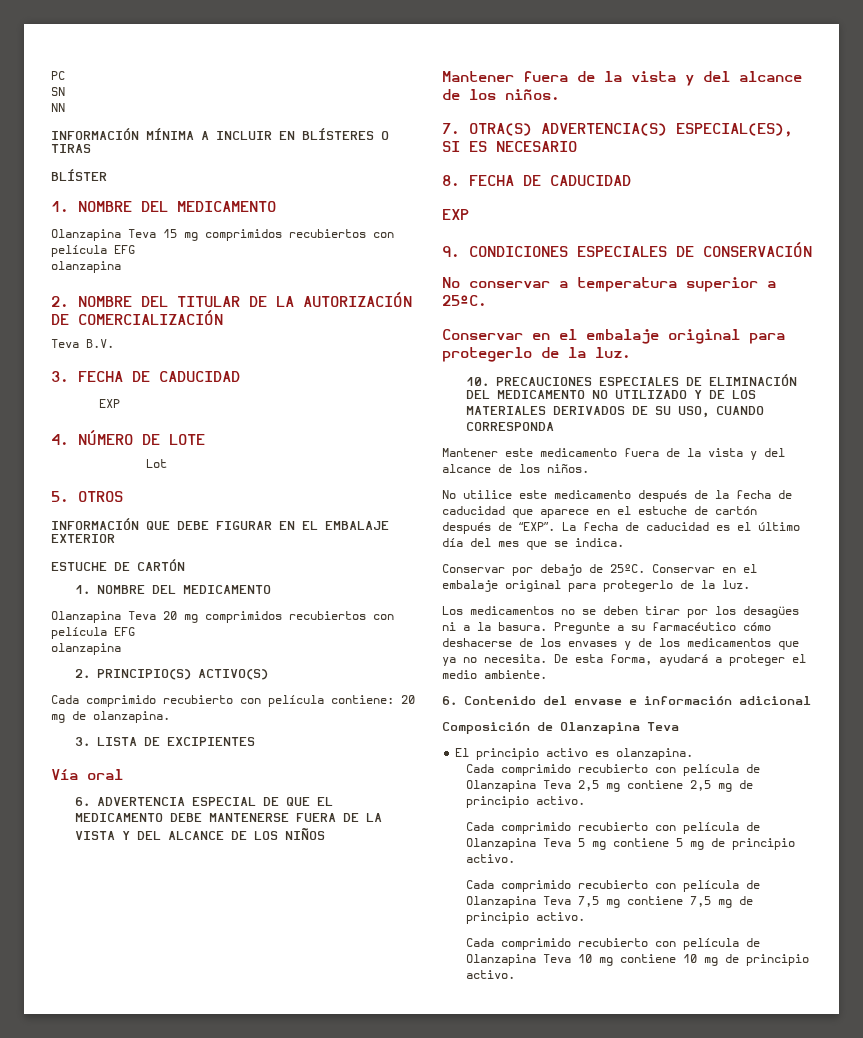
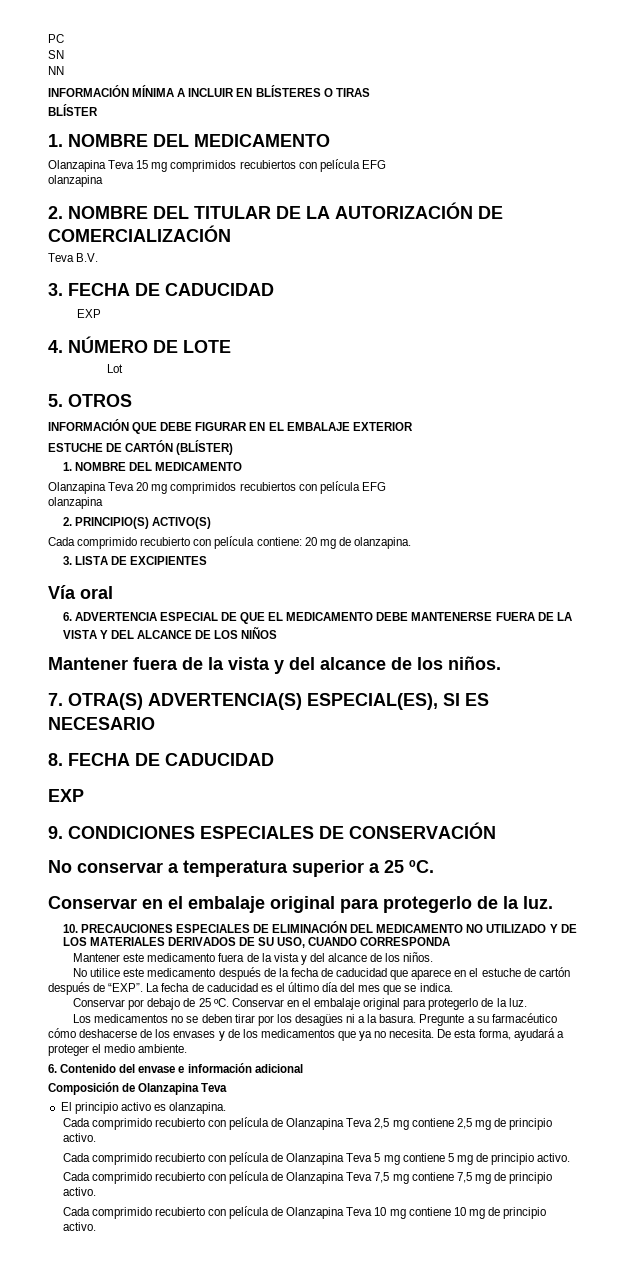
(185, 565) none -> [176,440,234,455] (BLÍSTER)
[442,295,487,306] 25ºC. -> [384,860,434,873] 25 ºC.
[610,564,645,573] 25ºC. -> [198,998,229,1007] 25 ºC.

